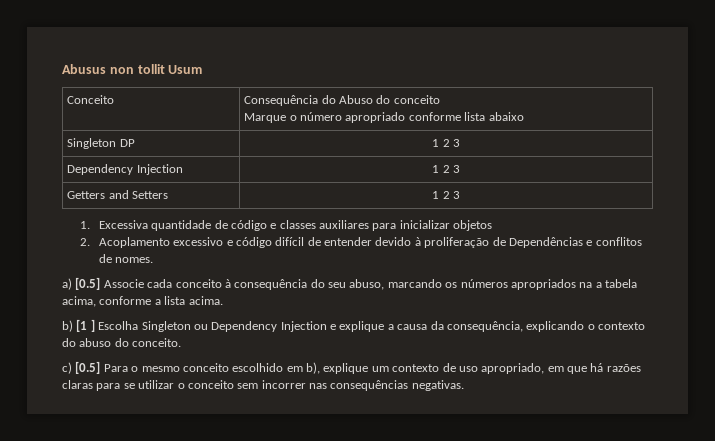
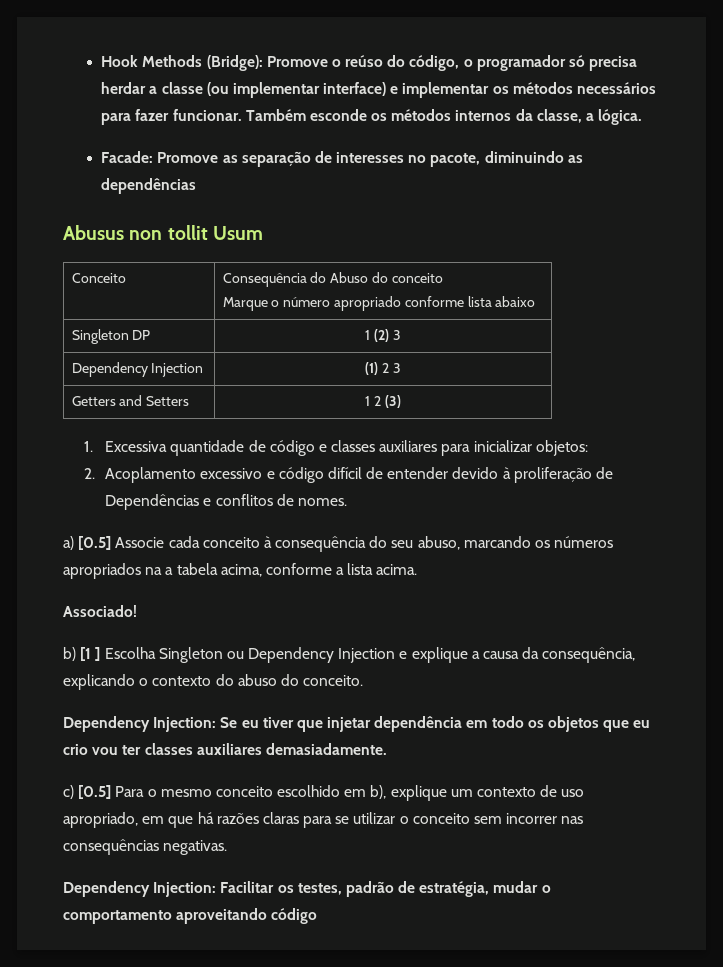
(62, 69) none -> [101,55,638,71] [101,82,656,98] [101,109,643,125] [101,151,583,167] [101,178,197,194] Hook Methods (Bridge): Promove o reúso do código, o programador só precisa herdar a classe (ou implementar interface) e implementar os métodos necessários para fazer funcionar. Também esconde os métodos internos da classe, a lógica. // Facade: Promove as separação de interesses no pacote, diminuindo as dependências //
[442,139,450,147] 2 -> [374,329,389,342] (2)
[432,165,440,173] 1 -> [365,362,379,375] (1)
[452,191,460,199] 3 -> [384,395,401,408] (3)
[453,220,493,231] objetos -> [535,440,588,456] objetos:
(223, 300) none -> [63,605,137,617] // Associado!
(182, 342) none -> [63,716,651,732] [63,743,387,755] // Dependency Injection: Se eu tiver que injetar dependência em todo os objetos que eu crio vou ter classes auxiliares demasiadamente.
(464, 385) none -> [63,881,551,897] [63,908,318,924] // Dependency Injection: Facilitar os testes, padrão de estratégia, mudar o comportamento aproveitando código

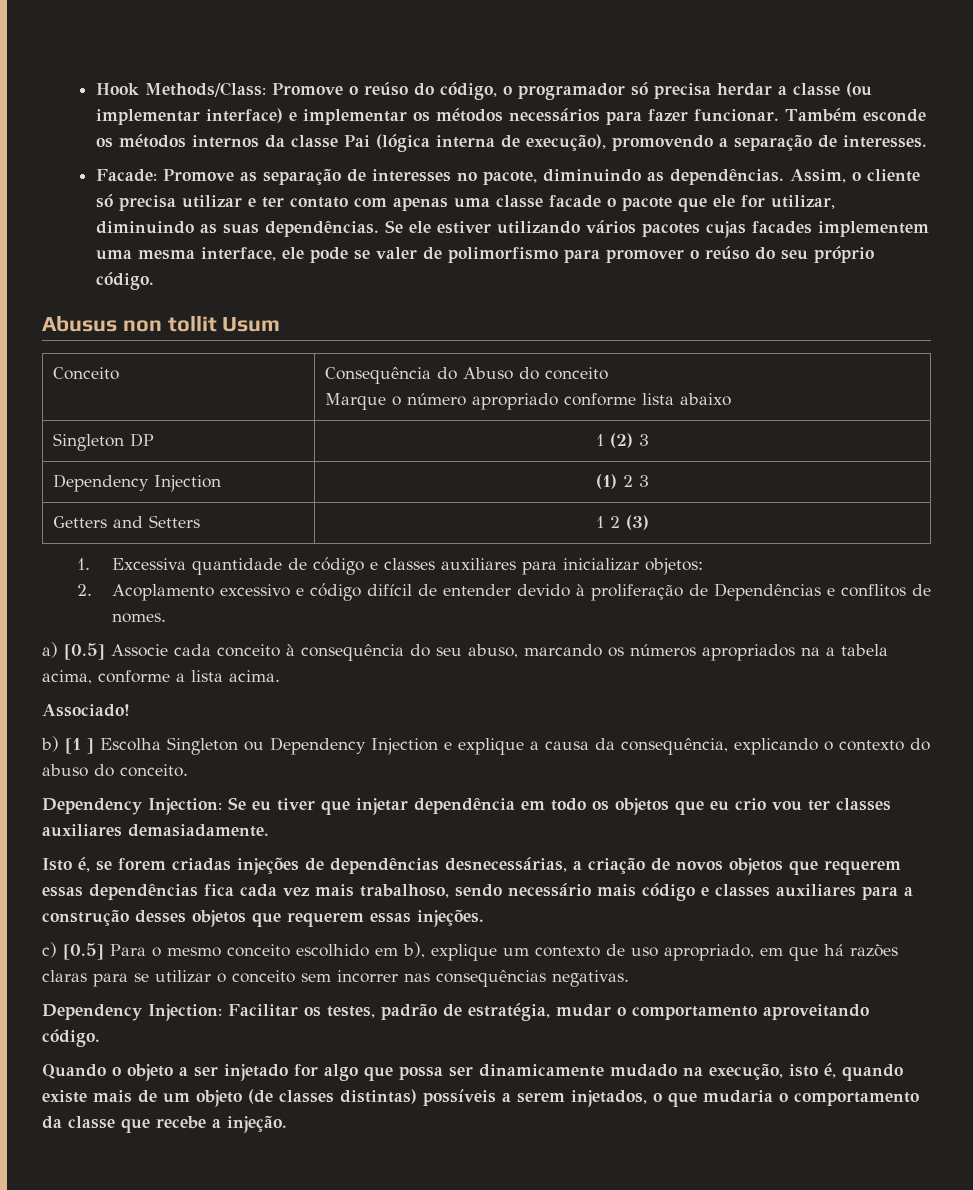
[142,55,263,71] Methods (Bridge): -> [145,82,267,97] Methods/Class:
[536,109,643,125] classe, a lógica. -> [291,134,928,152] classe Pai (lógica interna de execução), promovendo a separação de interesses.
[101,178,197,194] dependências -> [670,169,921,185] [96,194,836,212] [96,220,930,238] [96,246,875,263] [96,272,155,290] dependências. Assim, o cliente só precisa utilizar e ter contato com apenas uma classe facade o pacote que ele for utilizar, diminuindo as suas dependências. Se ele estiver utilizando vários pacotes cujas facades implementem uma mesma interface, ele pode se valer de polimorfismo para promover o reúso do seu próprio código.
(387, 749) none -> [42,857,901,875] [42,883,913,901] [42,909,484,927] // Isto é, se forem criadas injeções de dependências desnecessárias, a criação de novos objetos que requerem essas dependências fica cada vez mais trabalhoso, sendo necessário mais código e classes auxiliares para a construção desses objetos que requerem essas injeções.
[271,908,318,924] código -> [42,1029,100,1047] [42,1063,903,1081] [42,1089,919,1107] [42,1115,287,1133] código. // Quando o objeto a ser injetado for algo que possa ser dinamicamente mudado na execução, isto é, quando existe mais de um objeto (de classes distintas) possíveis a serem injetados, o que mudaria o comportamento da classe que recebe a injeção.

